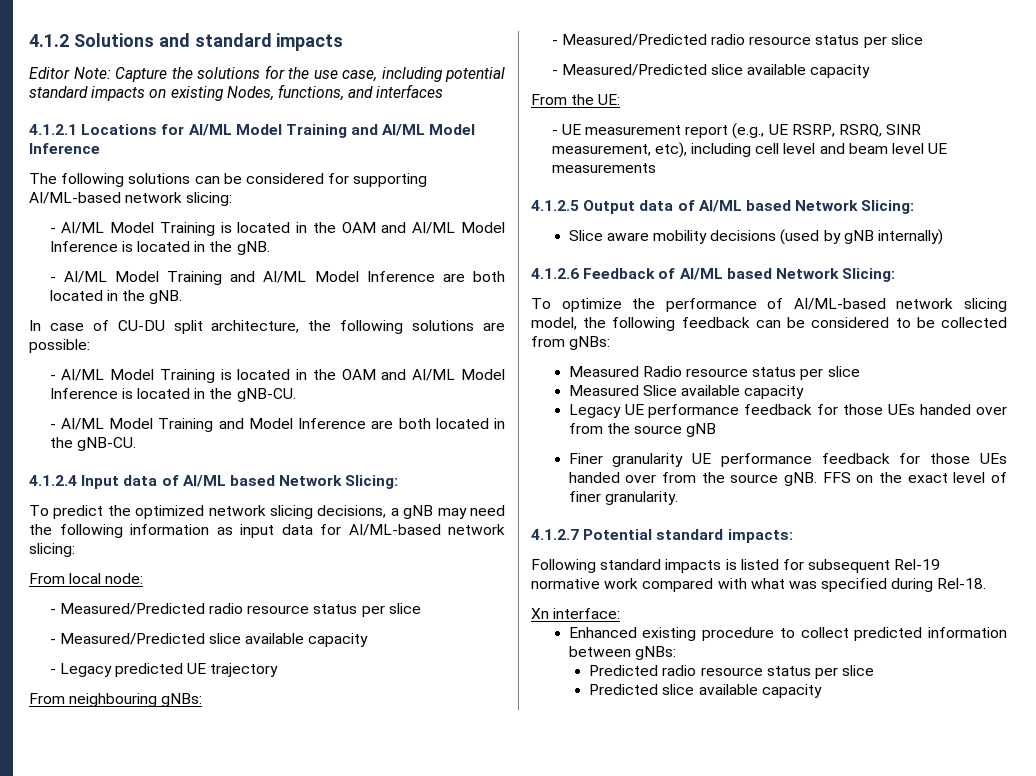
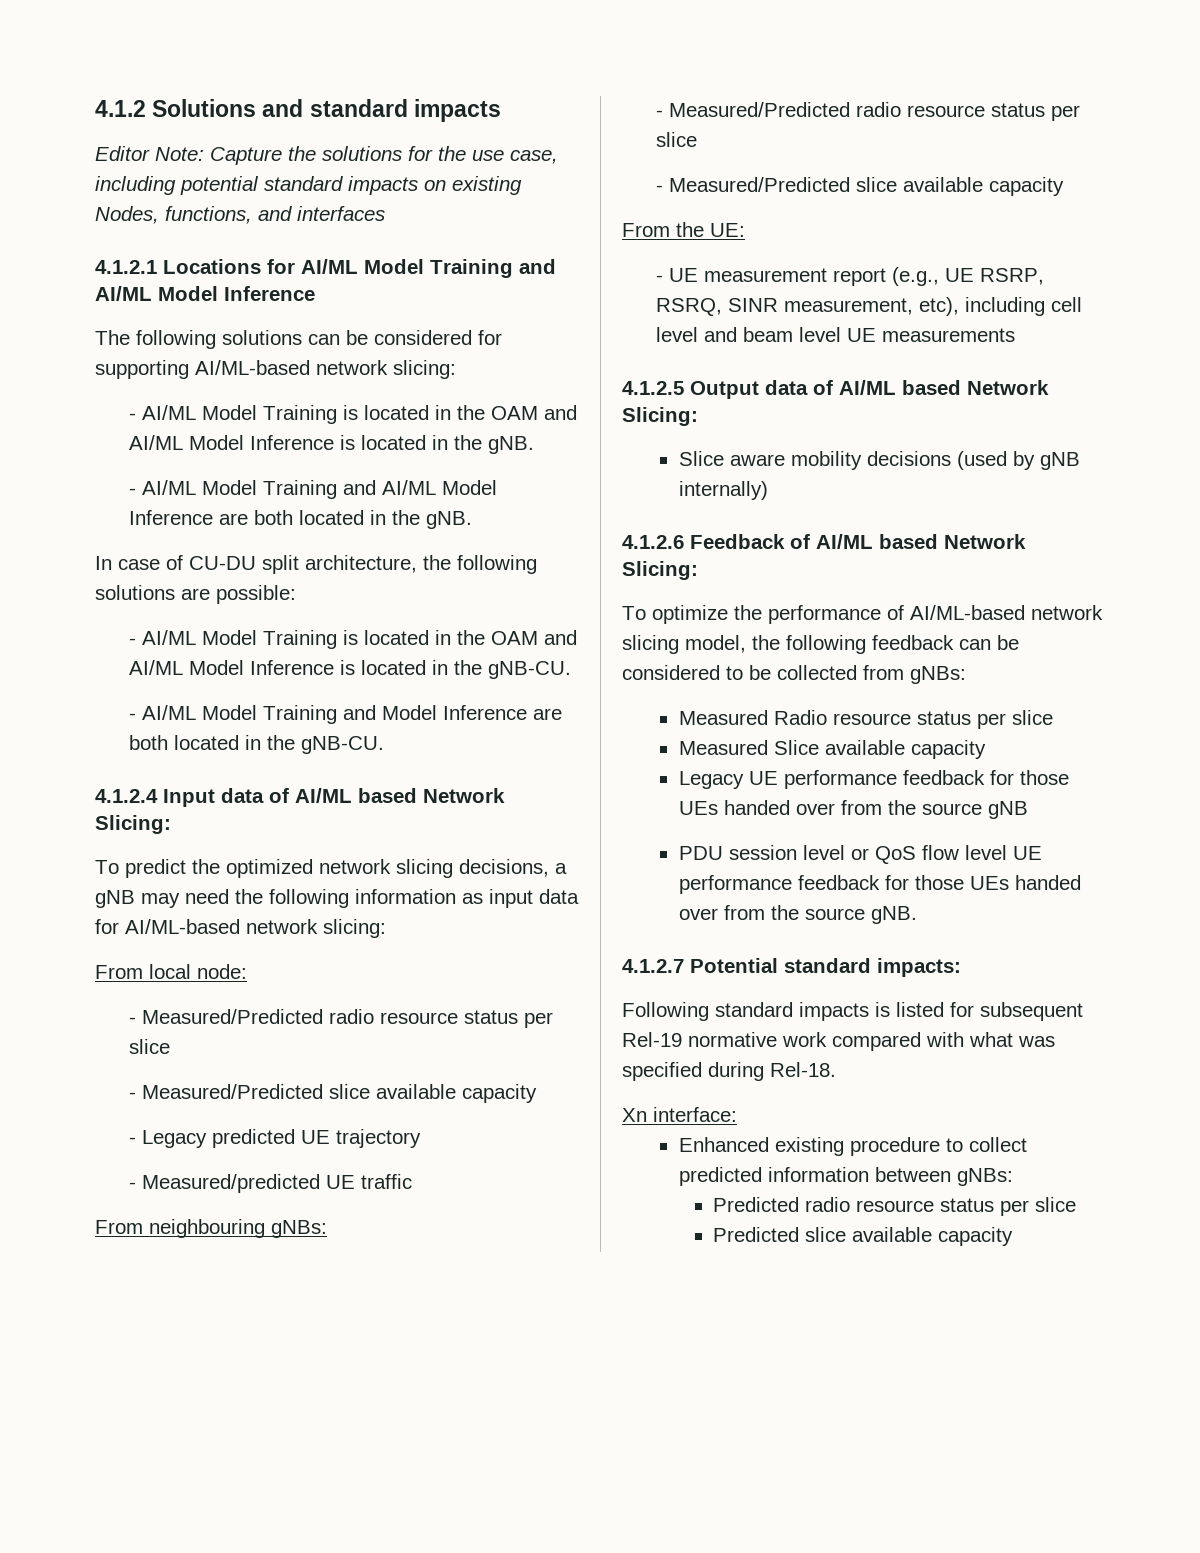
(279, 670) none -> [129,1174,413,1193] // - Measured/predicted UE traffic
[568,453,684,467] Finer granularity -> [678,845,1007,864] PDU session level or QoS flow level
[822,472,1008,483] [568,491,678,505] FFS on the exact level of finer granularity. -> (917, 915) none

